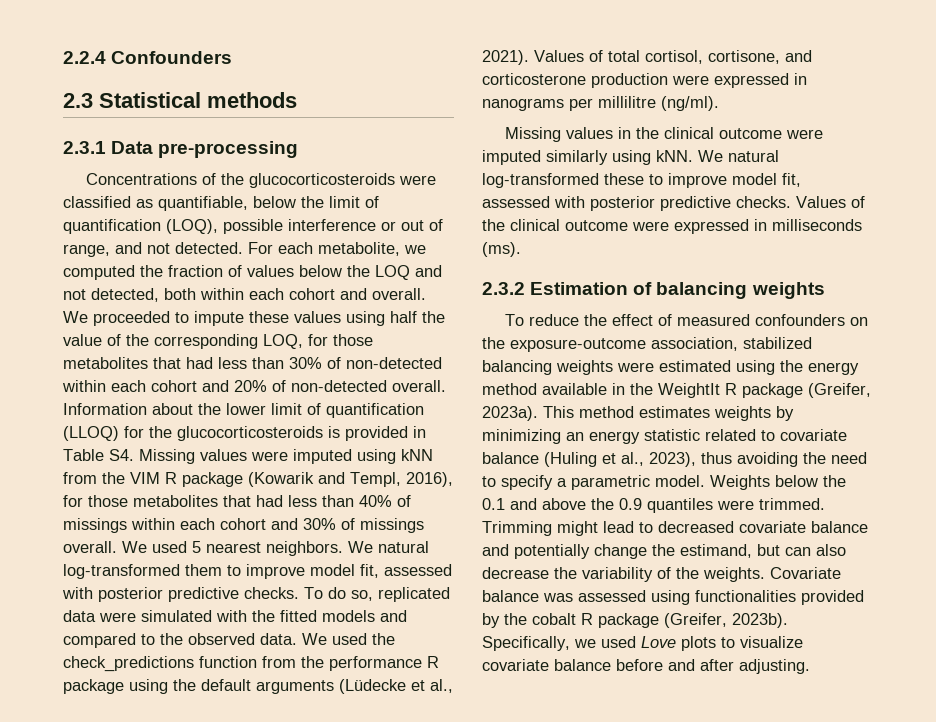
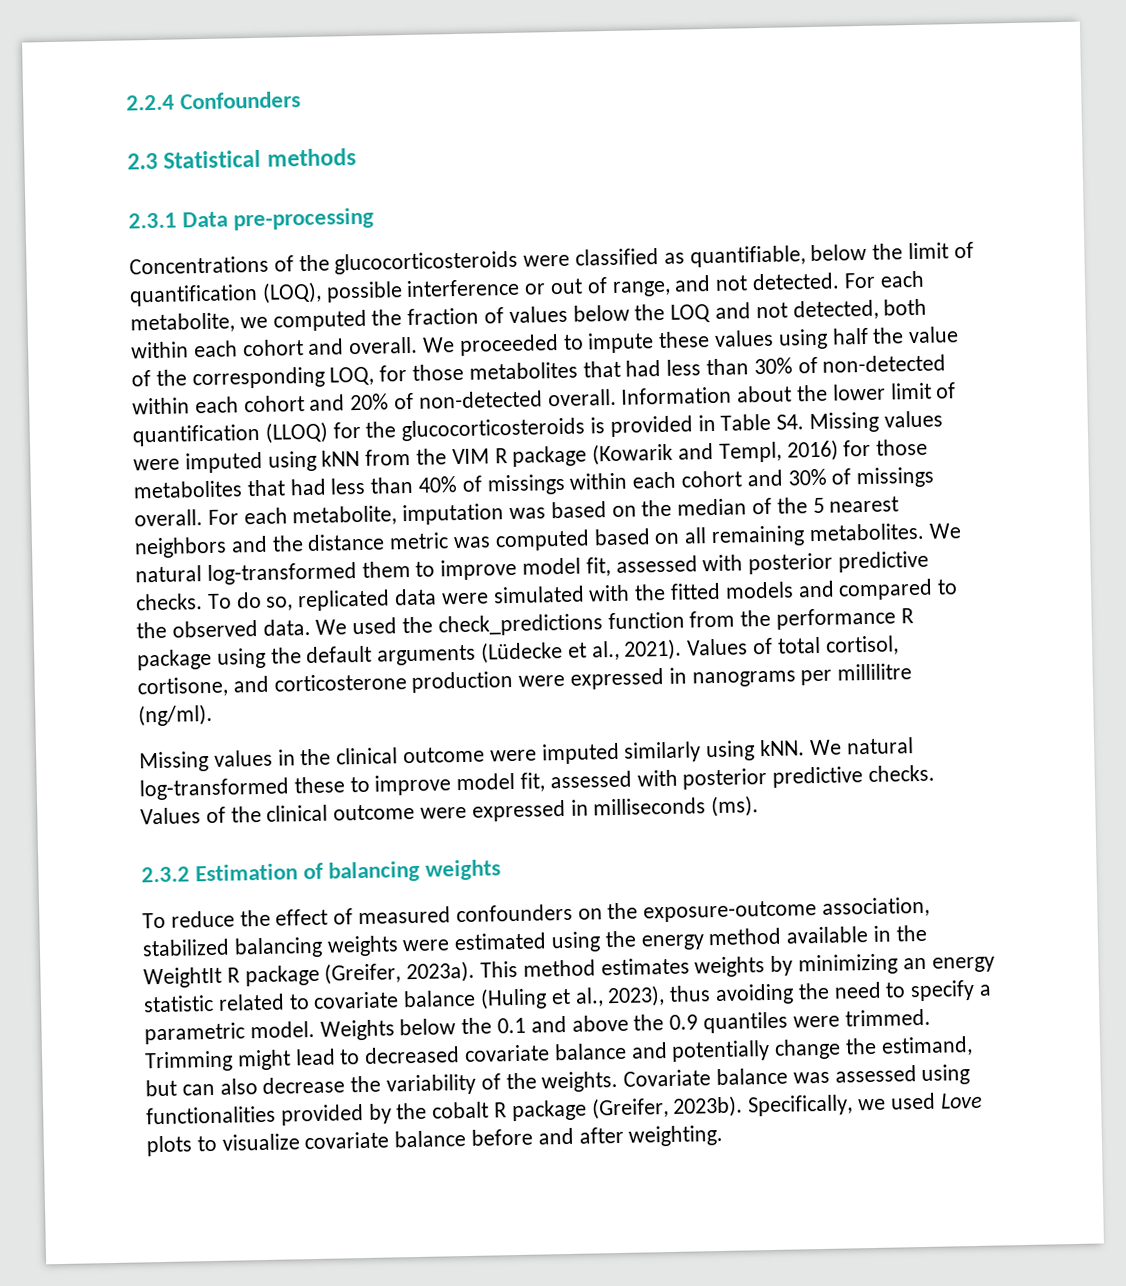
[406,472,453,487] 2016), -> [786,439,839,462] 2016)
[122,541,343,556] We used 5 nearest neighbors. -> [207,496,900,527] [134,522,925,559] For each metabolite, imputation was based on the median of the 5 nearest neighbors and the distance metric was computed based on all remaining metabolites.
[739,659,810,674] adjusting. -> [628,1124,724,1147] weighting.

